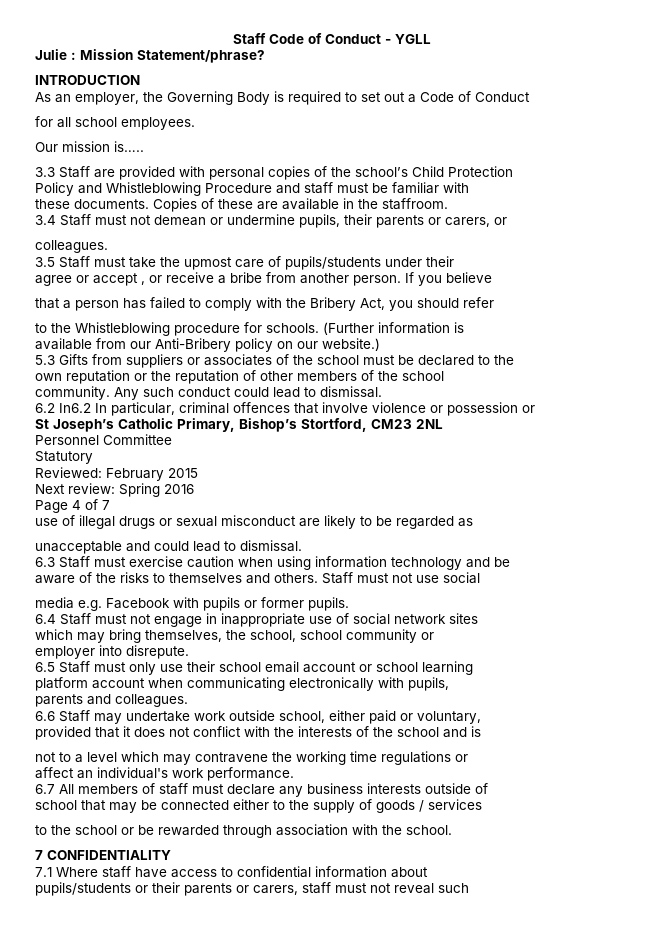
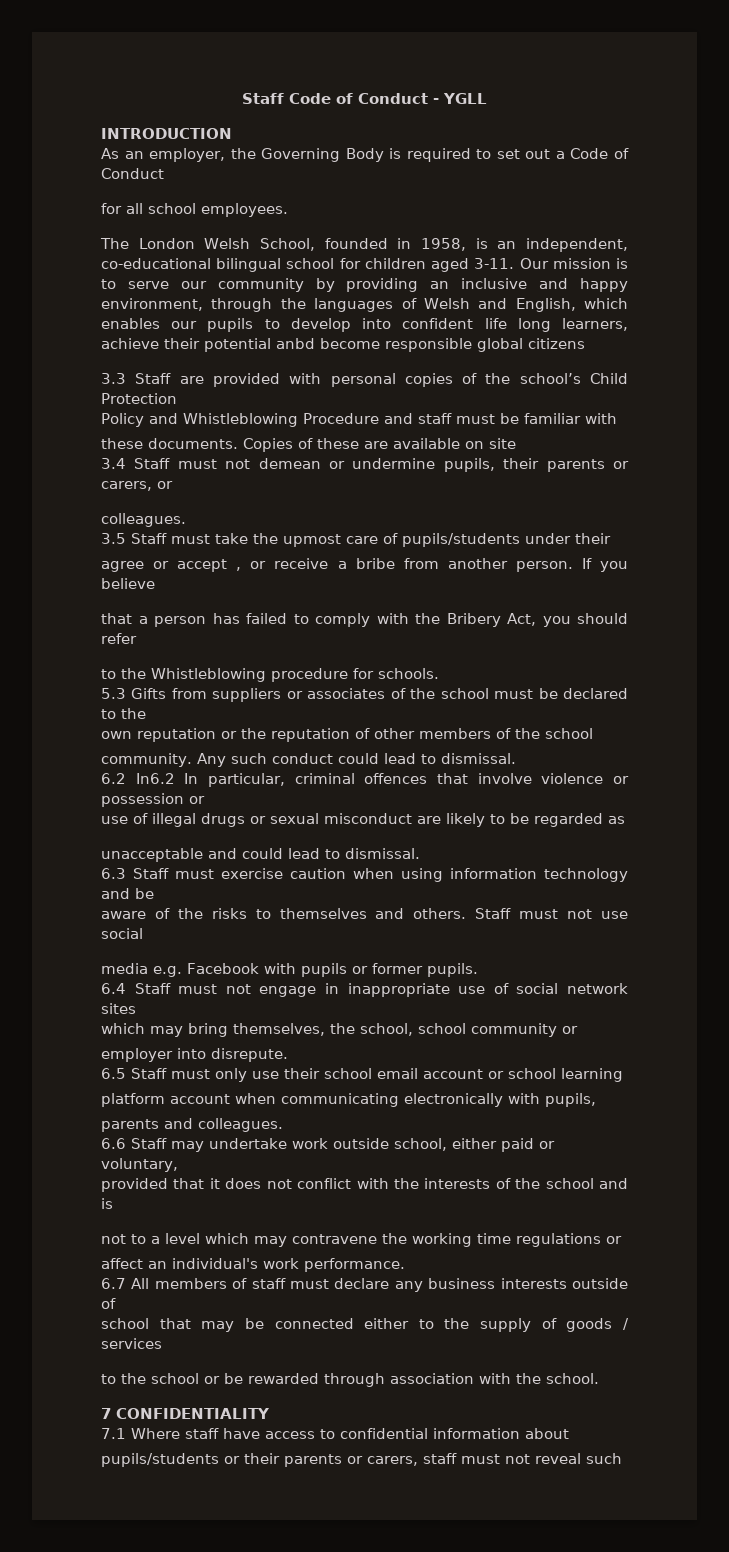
[35,49,265,63] // Julie : Mission Statement/phrase? -> (487, 98) none
[35,141,144,152] Our mission is….. -> [100,238,628,252] [101,258,628,272] [101,278,629,292] [101,298,628,312] [101,318,628,332] [101,338,585,352] The London Welsh School, founded in 1958, is an independent, co-educational bilingual school for children aged 3-11. Our mission is to serve our community by providing an inclusive and happy environment, through the languages of Welsh and English, which enables our pupils to develop into confident life long learners, achieve their potential anbd become responsible global citizens
[343,198,448,210] in the staffroom. -> [465,438,516,449] on site
[323,322,464,335] [35,338,380,352] (Further information is // available from our Anti-Bribery policy on our website.) -> (439, 673) none
[35,418,443,432] [35,434,172,445] [35,451,93,464] [35,467,198,481] [35,483,194,497] [35,499,110,513] // St Joseph’s Catholic Primary, Bishop’s Stortford, CM23 2NL // Personnel Committee // Statutory // Reviewed: February 2015 // Next review: Spring 2016 // Page 4 of 7 -> (205, 800) none

